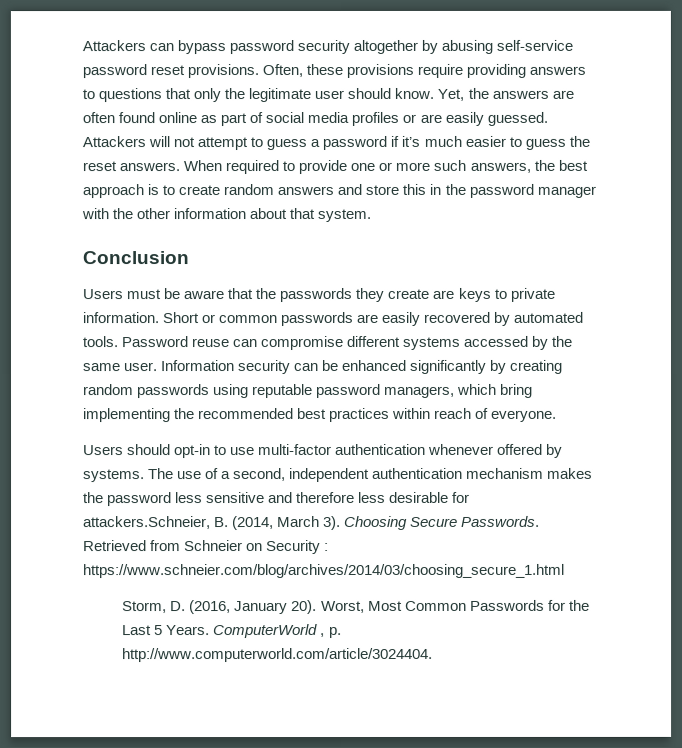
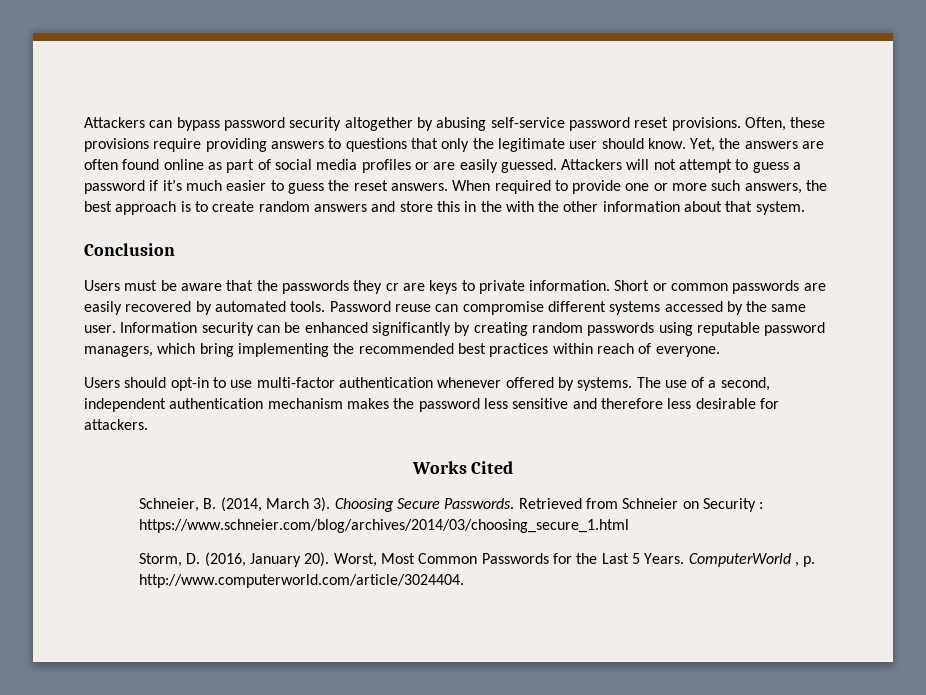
[468,183,596,198] password manager -> (502, 206) none
[387,288,430,299] create -> [385,283,399,291] cr
[83,516,211,530] attackers.Schneier, -> [84,419,148,430] [411,461,514,474] [139,498,200,512] attackers. // Works Cited // Schneier,

